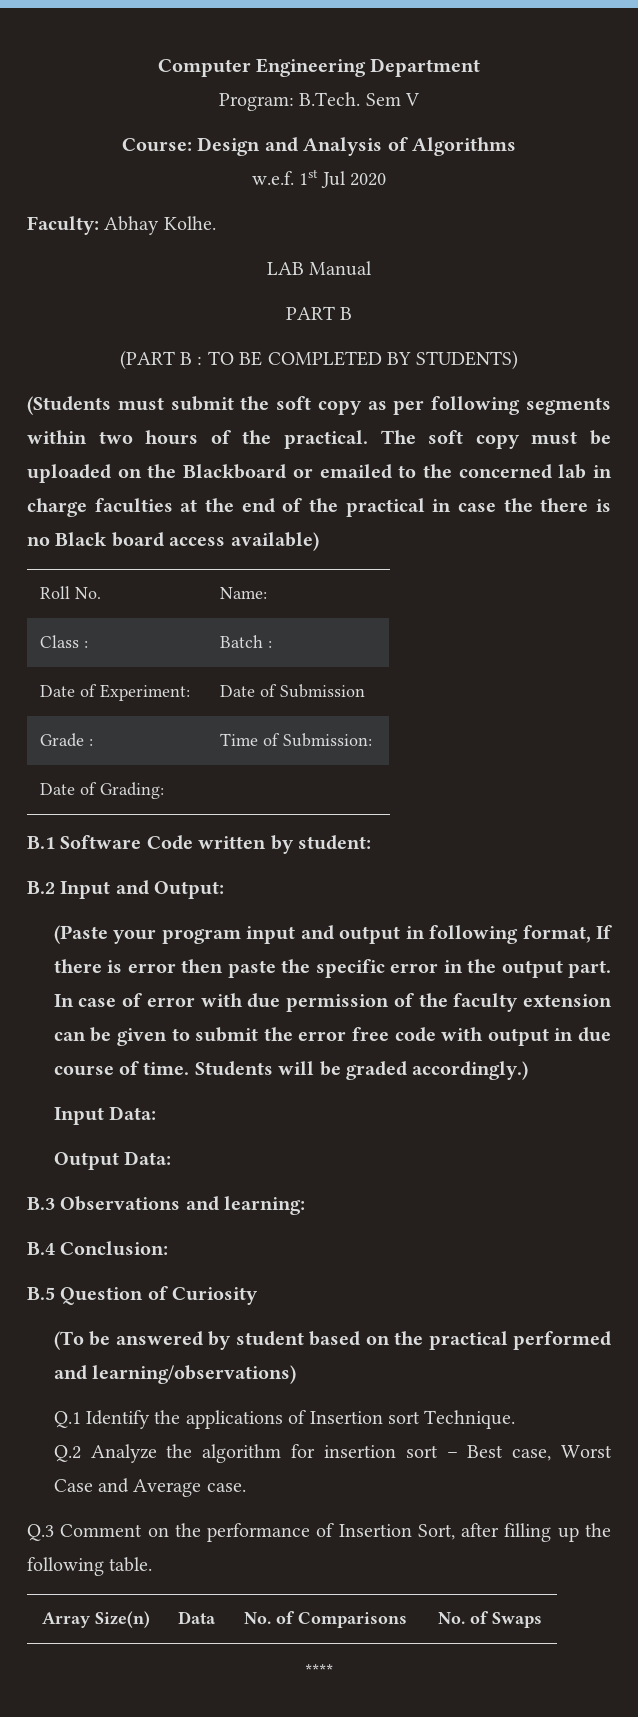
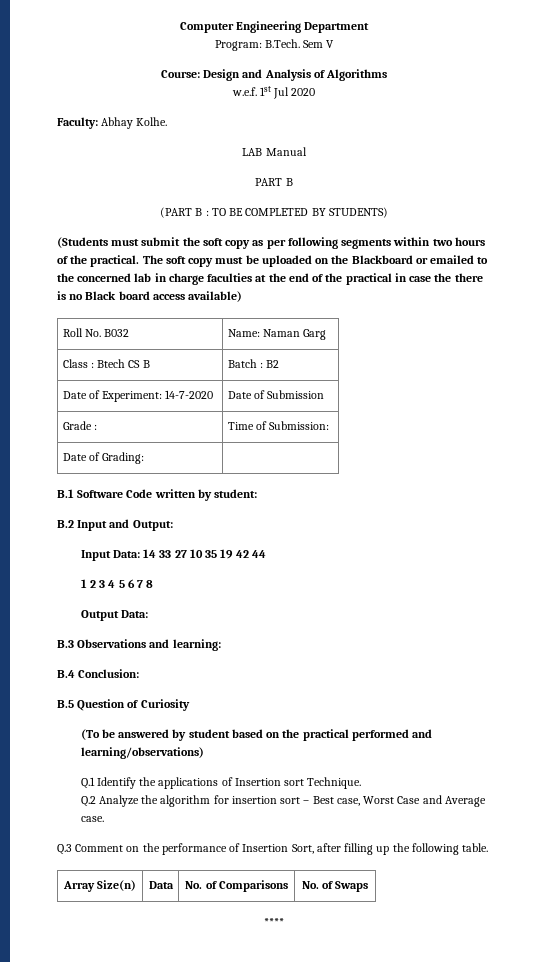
(102, 593) none -> [104,329,130,337] B032
(268, 593) none -> [262,329,327,340] Naman Garg
(89, 644) none -> [97,359,150,368] Btech CS B
(273, 644) none -> [266,360,280,368] B2
(191, 692) none -> [165,390,214,399] 14-7-2020
[53,925,612,944] [53,959,611,978] [53,993,613,1012] [53,1027,612,1046] [53,1061,529,1080] [53,1106,157,1125] (Paste your program input and output in following format, If there is error then paste the specific error in the output part. In case of error with due permission of the faculty extension can be given to submit the error free code with output in due course of time. Students will be graded accordingly.) // Input Data: -> [80,549,266,561] [80,579,154,588] Input Data: 14 33 27 10 35 19 42 44 // 1 2 3 4 5 6 7 8

